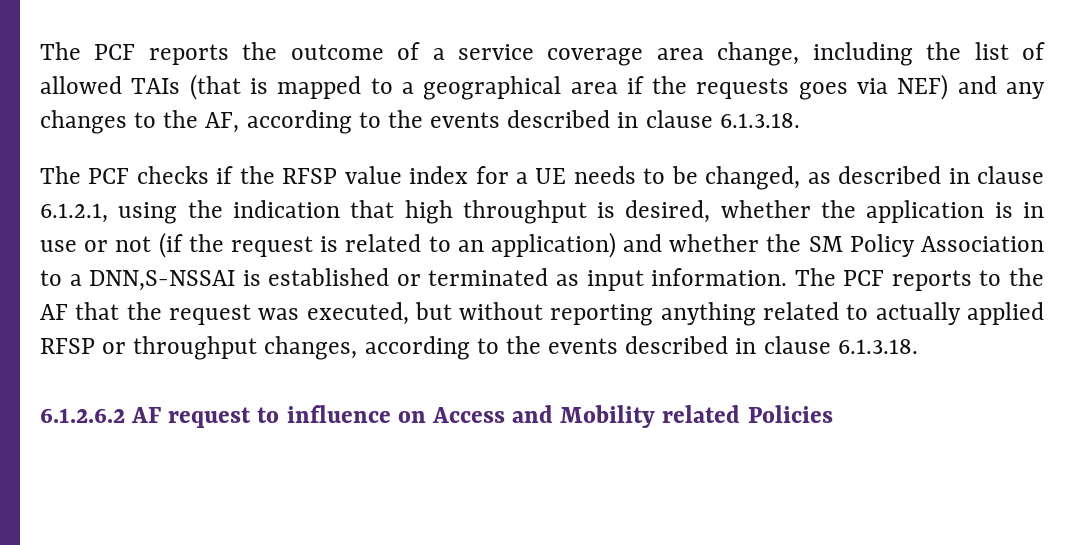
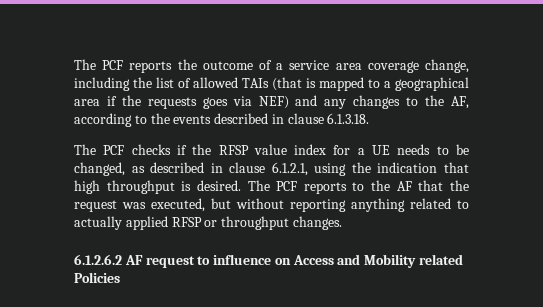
[547,48,704,66] coverage area -> [335,61,419,73] area coverage
[625,200,1044,223] [40,232,1044,258] [40,268,788,291] desired, whether the application is in use or not (if the request is related to an application) and whether the SM Policy Association to a DNN,S-NSSAI is established or terminated as input information. -> [196,180,241,191] desired.
[264,336,918,360] changes, according to the events described in clause 6.1.3.18. -> [292,216,342,230] changes.

